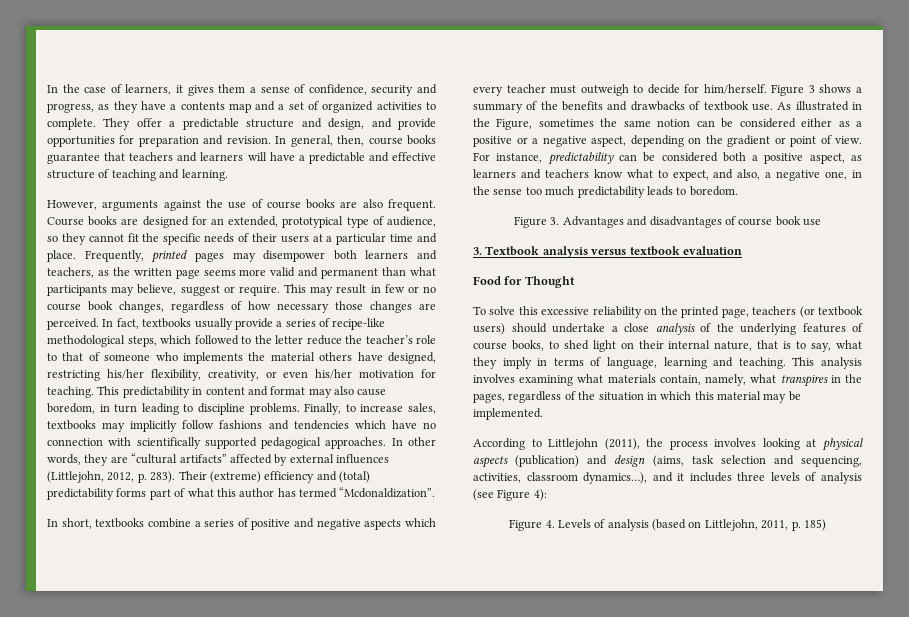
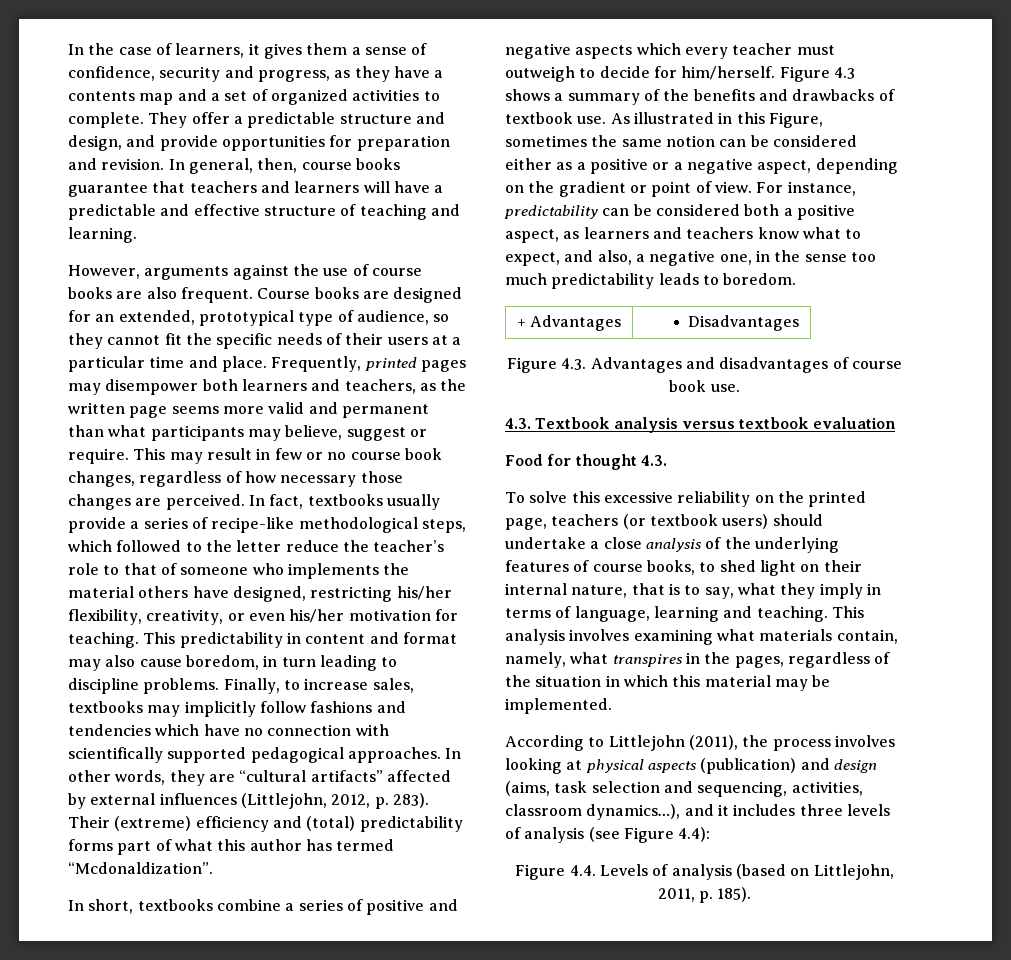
[808,85,815,93] 3 -> [833,67,855,79] 4.3
[473,118,490,127] the -> [736,112,765,124] this
[514,216,560,228] // Figure 3. -> [516,315,622,331] [688,315,800,331] [507,357,587,373] // + Advantages | Disadvantages // Figure 4.3.
[803,219,821,226] [473,247,482,255] use // 3. -> [710,384,740,392] [505,418,531,429] use. // 4.3.
[524,276,575,288] Thought -> [575,454,667,470] thought 4.3.
[533,489,547,501] [509,519,555,531] 4): // Figure 4. -> [678,827,711,842] [515,864,596,880] 4.4): // Figure 4.4.
[803,519,826,531] 185) -> [717,887,752,902] 185).

